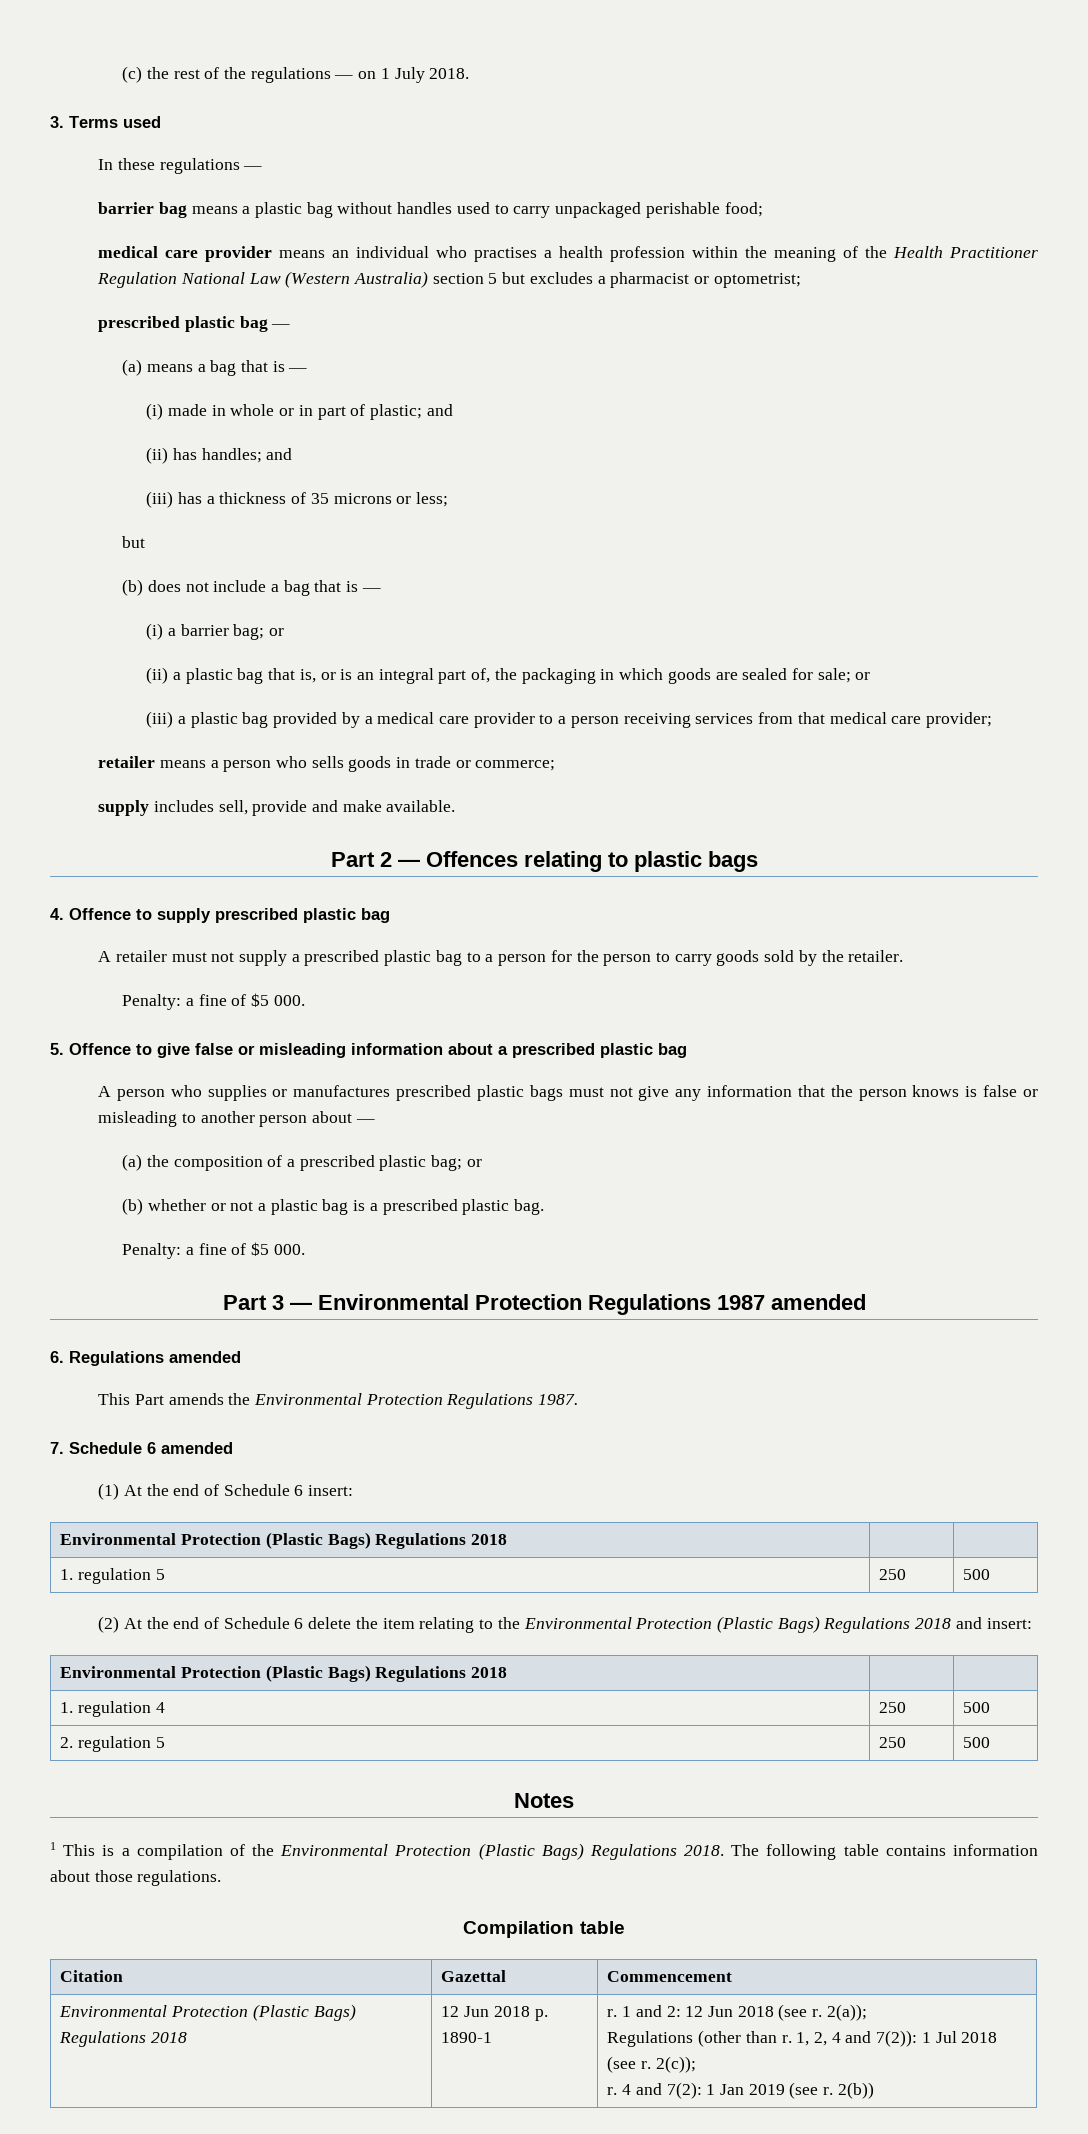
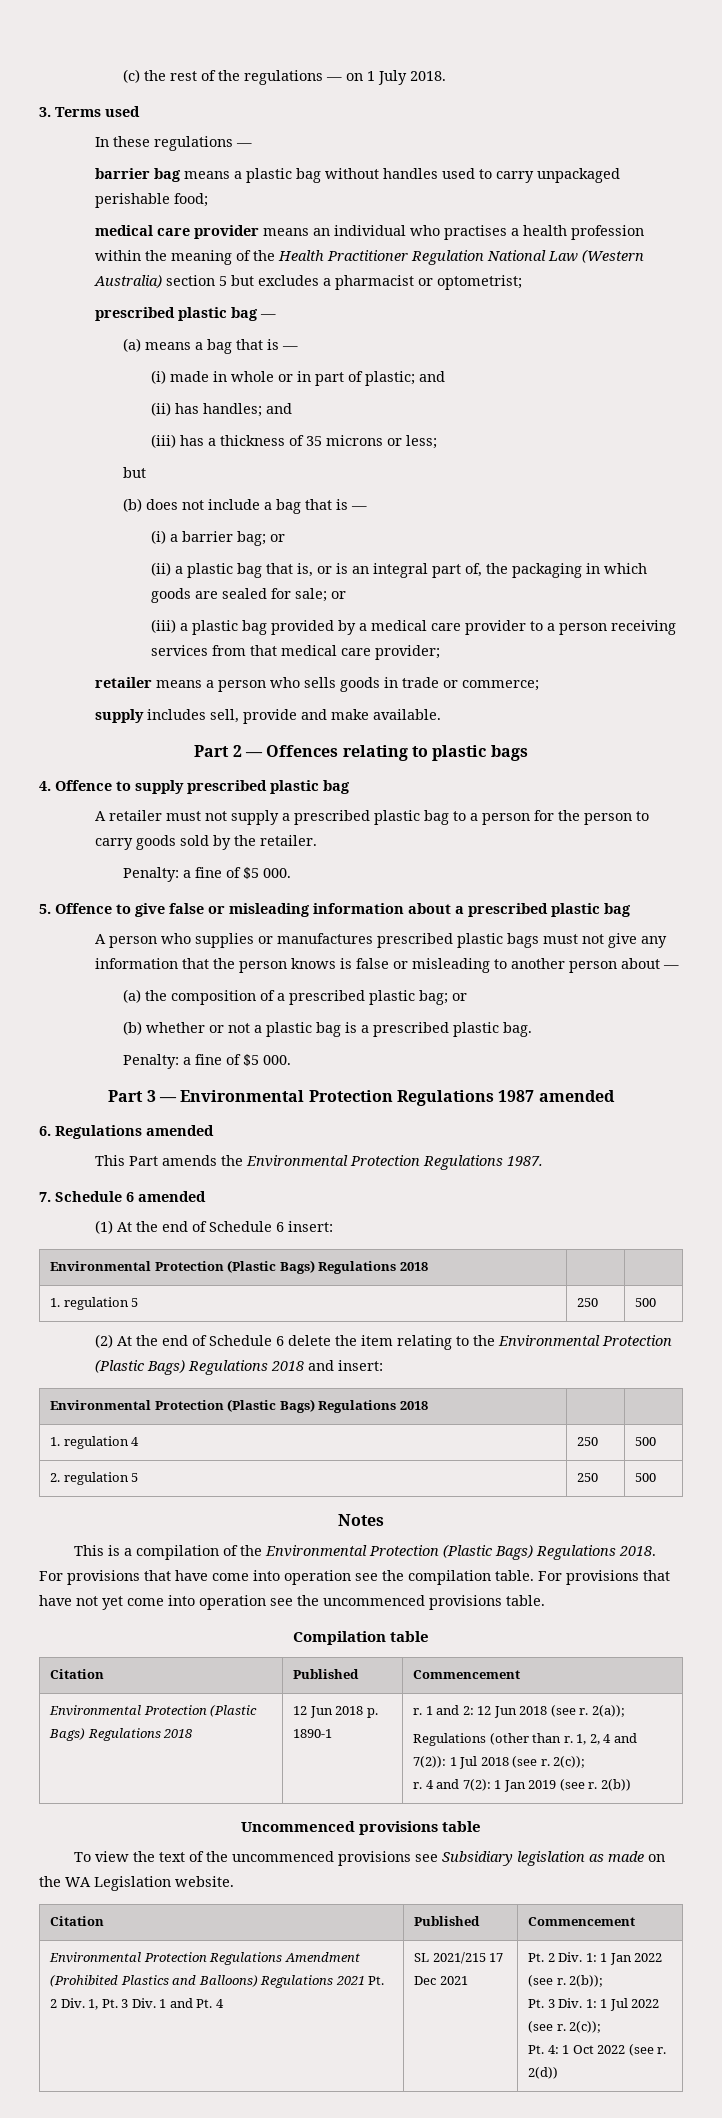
[50,1842,56,1850] 1 -> (384, 1520) none
[731,1844,1038,1860] [50,1870,222,1886] The following table contains information about those regulations. -> [39,1570,670,1585] [39,1595,545,1610] For provisions that have come into operation see the compilation table. For provisions that have not yet come into operation see the uncommenced provisions table.
[441,1970,507,1982] Gazettal -> [293,1669,360,1679] Published
(874, 2090) none -> [240,1821,482,1835] [73,1851,665,1866] [39,1876,234,1891] [50,1916,105,1926] [414,1916,481,1926] [528,1917,636,1926] [49,1952,360,1965] [50,1975,385,1988] [50,1998,224,2010] [414,1952,504,1964] [414,1976,468,1985] [528,1952,663,1965] [528,1975,604,1987] [528,1998,660,2011] [528,2021,602,2033] [528,2044,667,2056] [528,2067,559,2079] // Uncommenced provisions table // To view the text of the uncommenced provisions see Subsidiary legislation as made on the WA Legislation website. // Citation | Published | Commencement // Environmental Protection Regulations Amendment (Prohibited Plastics and Balloons) Regulations 2021 Pt. 2 Div. 1, Pt. 3 Div. 1 and Pt. 4 | SL 2021/215 17 Dec 2021 | Pt. 2 Div. 1: 1 Jan 2022 (see r. 2(b)); // Pt. 3 Div. 1: 1 Jul 2022 (see r. 2(c)); // Pt. 4: 1 Oct 2022 (see r. 2(d))

